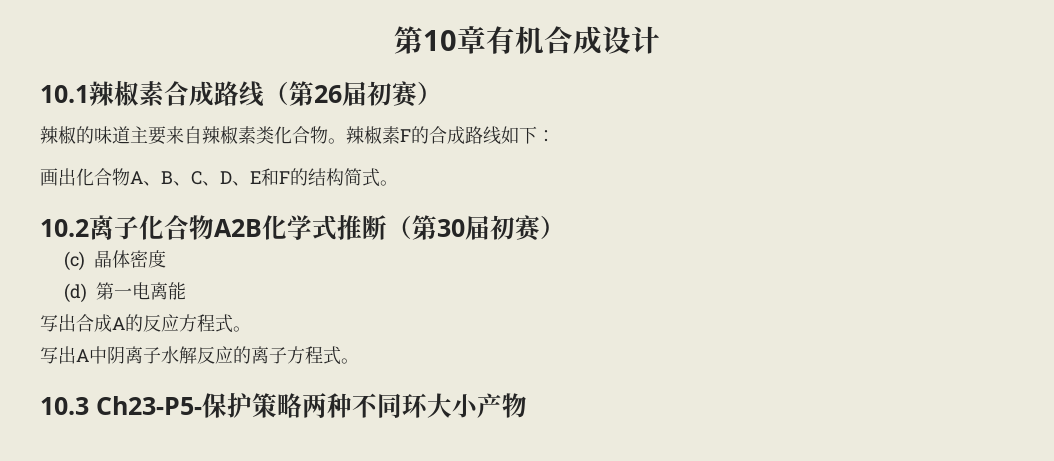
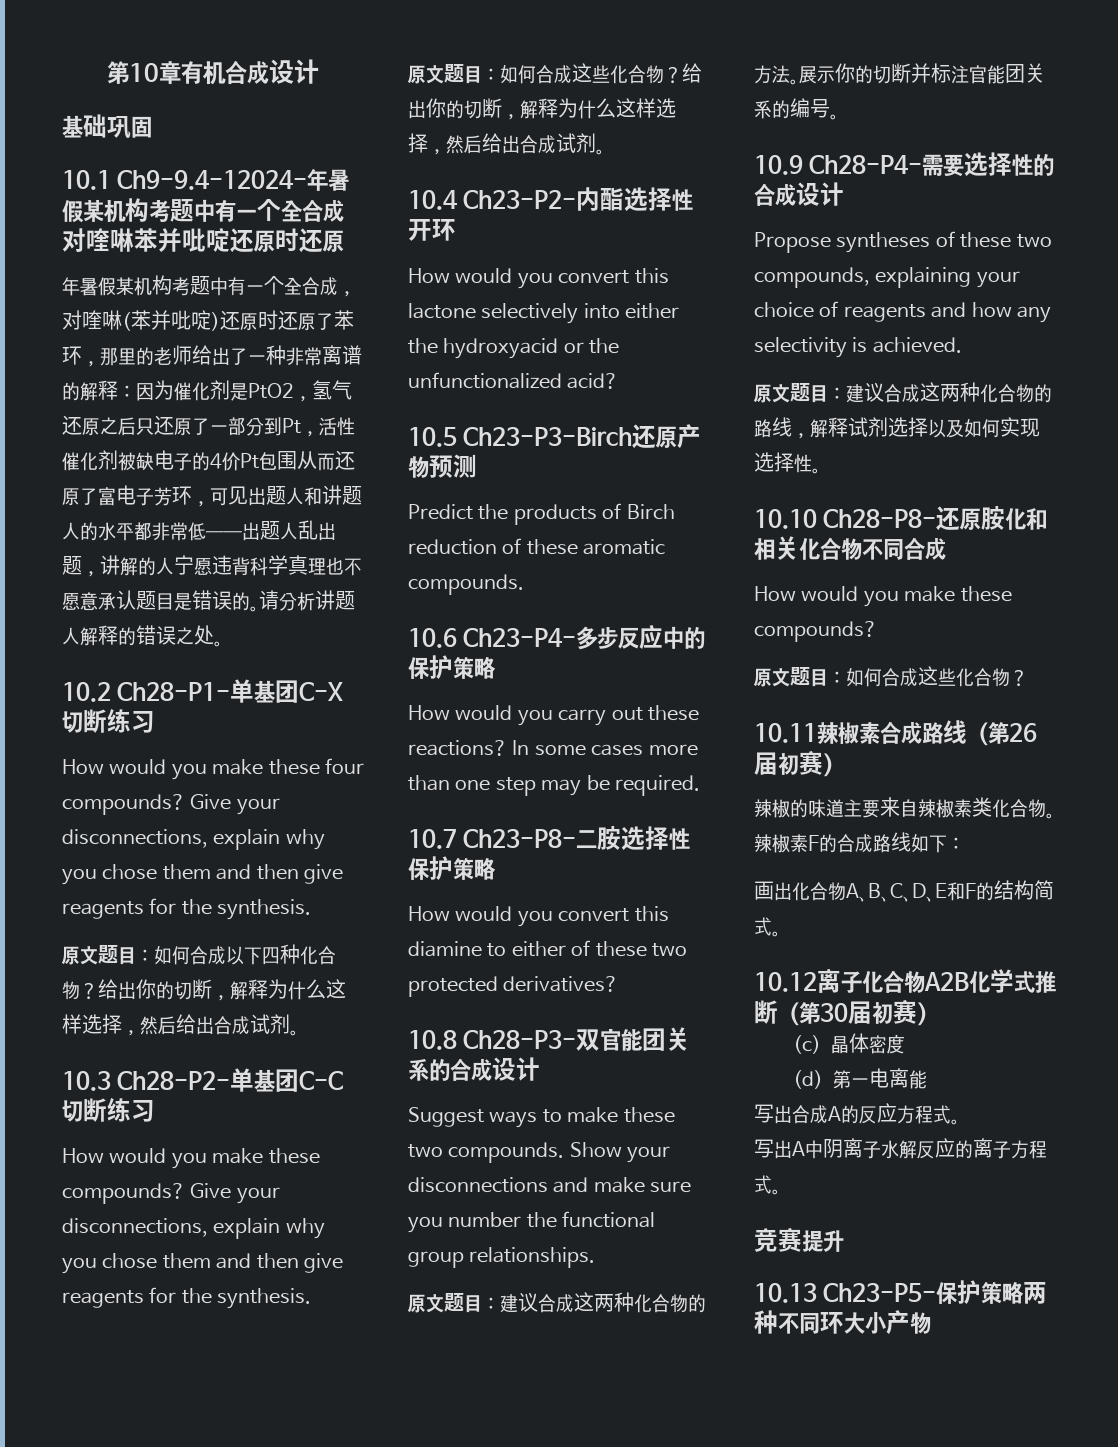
(660, 40) none -> [62,114,152,139] // 基础巩固
(89, 94) none -> [117,168,350,191] [62,198,344,223] [62,228,344,253] [62,275,356,297] [62,310,354,331] [62,345,362,367] [62,380,352,402] [62,415,355,437] [62,450,355,471] [62,485,362,507] [62,520,336,541] [62,555,362,577] [62,590,355,612] [62,625,223,647] [62,679,344,703] [62,709,155,733] [62,758,364,780] [62,794,280,815] [62,829,325,850] [62,864,343,885] [62,898,312,920] [61,944,336,965] [62,979,346,1001] [62,1014,299,1036] [62,1068,344,1092] [62,1098,155,1122] [62,1148,320,1169] [62,1183,280,1204] [62,1218,325,1239] [62,1253,343,1274] [62,1287,312,1309] [407,63,702,84] [408,98,676,120] [408,133,605,155] [408,187,694,212] [408,219,456,241] [408,268,669,289] [408,303,680,324] [408,338,620,359] [408,372,619,389] [408,424,702,449] [408,454,477,478] [408,503,675,525] [408,538,666,555] [408,574,524,595] [408,625,706,650] [408,655,496,679] [408,705,699,726] [408,740,698,756] [408,775,700,796] [408,826,691,851] [408,856,496,880] [408,906,669,927] [408,940,687,957] [408,976,619,997] [408,1027,691,1052] [408,1057,540,1081] [408,1107,675,1128] [408,1142,671,1163] [408,1177,692,1193] [408,1211,656,1233] [408,1247,596,1268] [407,1292,706,1313] [754,63,1045,85] [754,98,839,120] [754,152,1055,177] [754,182,844,206] [754,231,1052,253] [754,267,1020,288] [754,301,1051,323] [754,337,962,358] [753,382,1052,403] [754,417,1040,439] [754,452,821,474] [754,506,1048,531] [754,536,946,560] [754,586,1012,607] [754,621,877,642] [753,666,1028,687] [754,723,817,743] Ch9-9.4-12024-年暑假某机构考题中有一个全合成对喹啉苯并吡啶还原时还原 // 年暑假某机构考题中有一个全合成，对喹啉(苯并吡啶)还原时还原了苯环，那里的老师给出了一种非常离谱的解释：因为催化剂是PtO2，氢气还原之后只还原了一部分到Pt，活性催化剂被缺电子的4价Pt包围从而还原了富电子芳环，可见出题人和讲题人的水平都非常低——出题人乱出题，讲解的人宁愿违背科学真理也不愿意承认题目是错误的。请分析讲题人解释的错误之处。 // 10.2 Ch28-P1-单基团C-X切断练习 // How would you make these four compounds? Give your disconnections, explain why you chose them and then give reagents for the synthesis. // 原文题目：如何合成以下四种化合物？给出你的切断，解释为什么这样选择，然后给出合成试剂。 // 10.3 Ch28-P2-单基团C-C切断练习 // How would you make these compounds? Give your disconnections, explain why you chose them and then give reagents for the synthesis. // 原文题目：如何合成这些化合物？给出你的切断，解释为什么这样选择，然后给出合成试剂。 // 10.4 Ch23-P2-内酯选择性开环 // How would you convert this lactone selectively into either the hydroxyacid or the unfunctionalized acid? // 10.5 Ch23-P3-Birch还原产物预测 // Predict the products of Birch reduction of these aromatic compounds. // 10.6 Ch23-P4-多步反应中的保护策略 // How would you carry out these reactions? In some cases more than one step may be required. // 10.7 Ch23-P8-二胺选择性保护策略 // How would you convert this diamine to either of these two protected derivatives? // 10.8 Ch28-P3-双官能团关系的合成设计 // Suggest ways to make these two compounds. Show your disconnections and make sure you number the functional group relationships. // 原文题目：建议合成这两种化合物的方法。展示你的切断并标注官能团关系的编号。 // 10.9 Ch28-P4-需要选择性的合成设计 // Propose syntheses of these two compounds, explaining your choice of reagents and how any selectivity is achieved. // 原文题目：建议合成这两种化合物的路线，解释试剂选择以及如何实现选择性。 // 10.10 Ch28-P8-还原胺化和相关化合物不同合成 // How would you make these compounds? // 原文题目：如何合成这些化合物？ // 10.11
[40,219,89,237] 10.2 -> [754,972,817,992] 10.12
[40,397,89,415] 10.3 -> [754,1227,844,1252] [754,1283,817,1303] 竞赛提升 // 10.13

